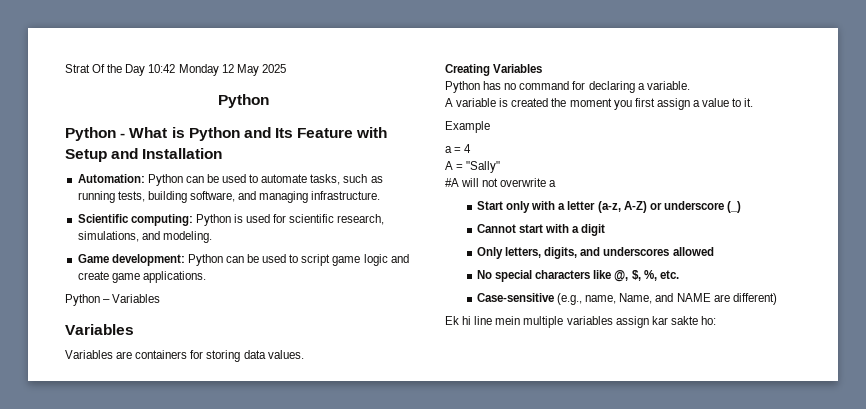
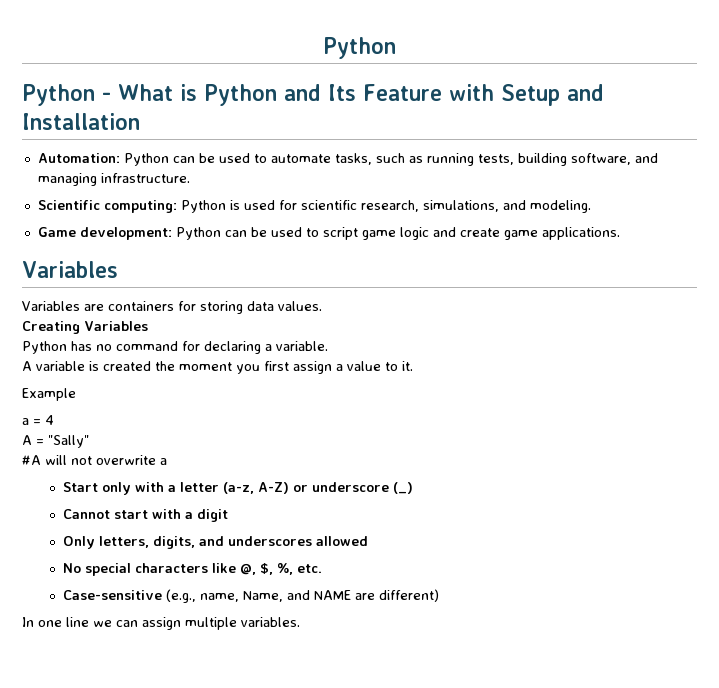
[65,64,286,76] Strat Of the Day 10:42 Monday 12 May 2025 // -> (323, 48) none
[65,294,161,306] // Python – Variables -> (620, 233) none
[445,316,716,328] Ek hi line mein multiple variables assign kar sakte ho: -> [22,617,300,630] In one line we can assign multiple variables.

